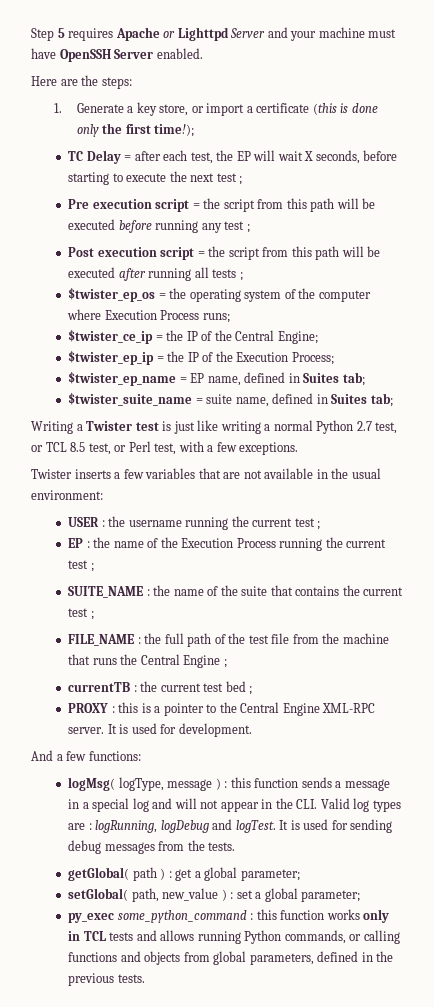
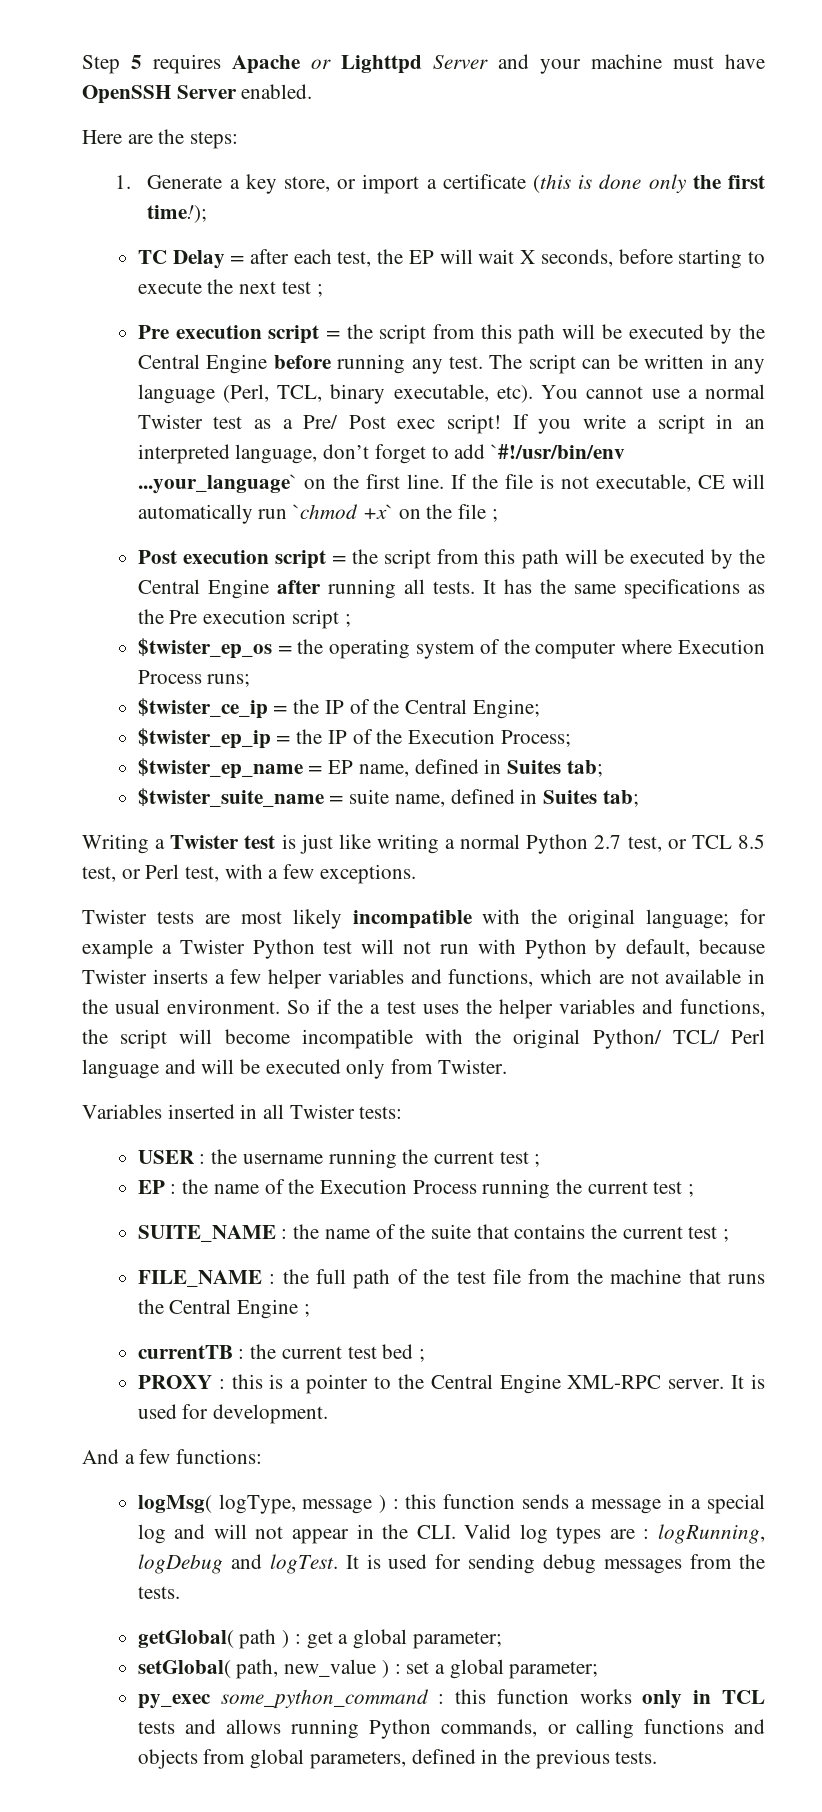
[118,220,245,233] before running any test -> [710,324,765,344] [137,354,765,374] [137,384,765,404] [137,414,765,434] [137,444,625,464] [137,474,765,494] [137,504,486,524] by the Central Engine before running any test. The script can be written in any language (Perl, TCL, binary executable, etc). You cannot use a normal Twister test as a Pre/ Post exec script! If you write a script in an interpreted language, don’t forget to add `#!/usr/bin/env ...your_language` on the first line. If the file is not executable, CE will automatically run `chmod +x` on the file
[118,267,237,281] after running all tests -> [710,549,765,569] [137,579,766,599] [137,609,339,629] by the Central Engine after running all tests. It has the same specifications as the Pre execution script
[74,468,221,479] inserts a few variables that -> [156,909,766,929] [82,939,765,959] [82,969,592,989] tests are most likely incompatible with the original language; for example a Twister Python test will not run with Python by default, because Twister inserts a few helper variables and functions, which
[31,490,103,500] environment: -> [167,999,766,1019] [82,1029,765,1049] [82,1059,507,1079] [82,1104,403,1119] environment. So if the a test uses the helper variables and functions, the script will become incompatible with the original Python/ TCL/ Perl language and will be executed only from Twister. // Variables inserted in all Twister tests:

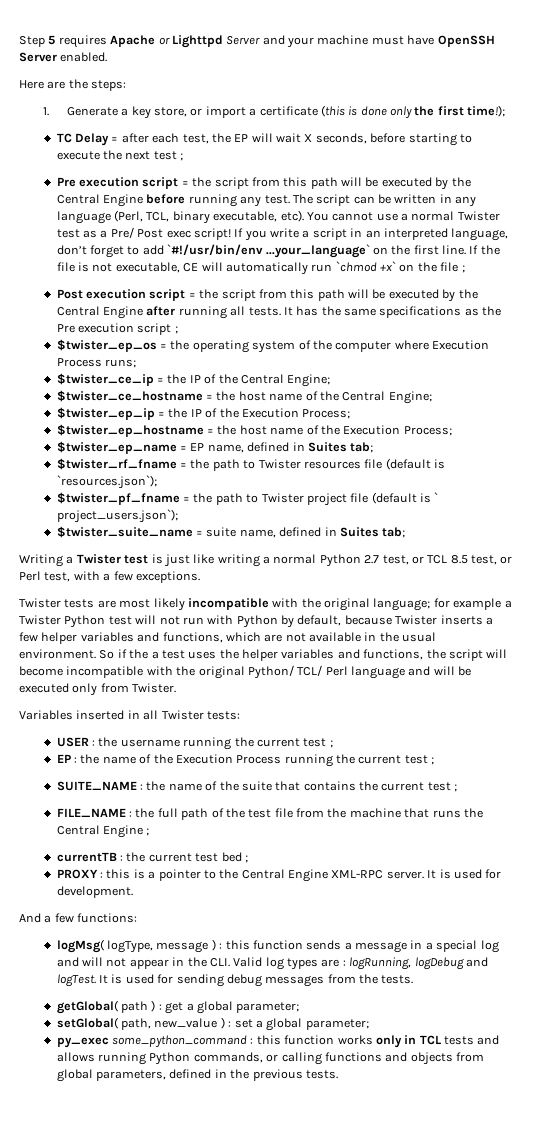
(540, 709) none -> [56,390,432,404] // $twister_ce_hostname = the host name of the Central Engine;
(571, 738) none -> [56,424,452,437] // $twister_ep_hostname = the host name of the Execution Process;
(603, 768) none -> [56,458,446,471] [56,475,157,489] [56,492,439,506] [56,509,178,523] // $twister_rf_fname = the path to Twister resources file (default is `resources.json`); // $twister_pf_fname = the path to Twister project file (default is ` project_users.json`);

